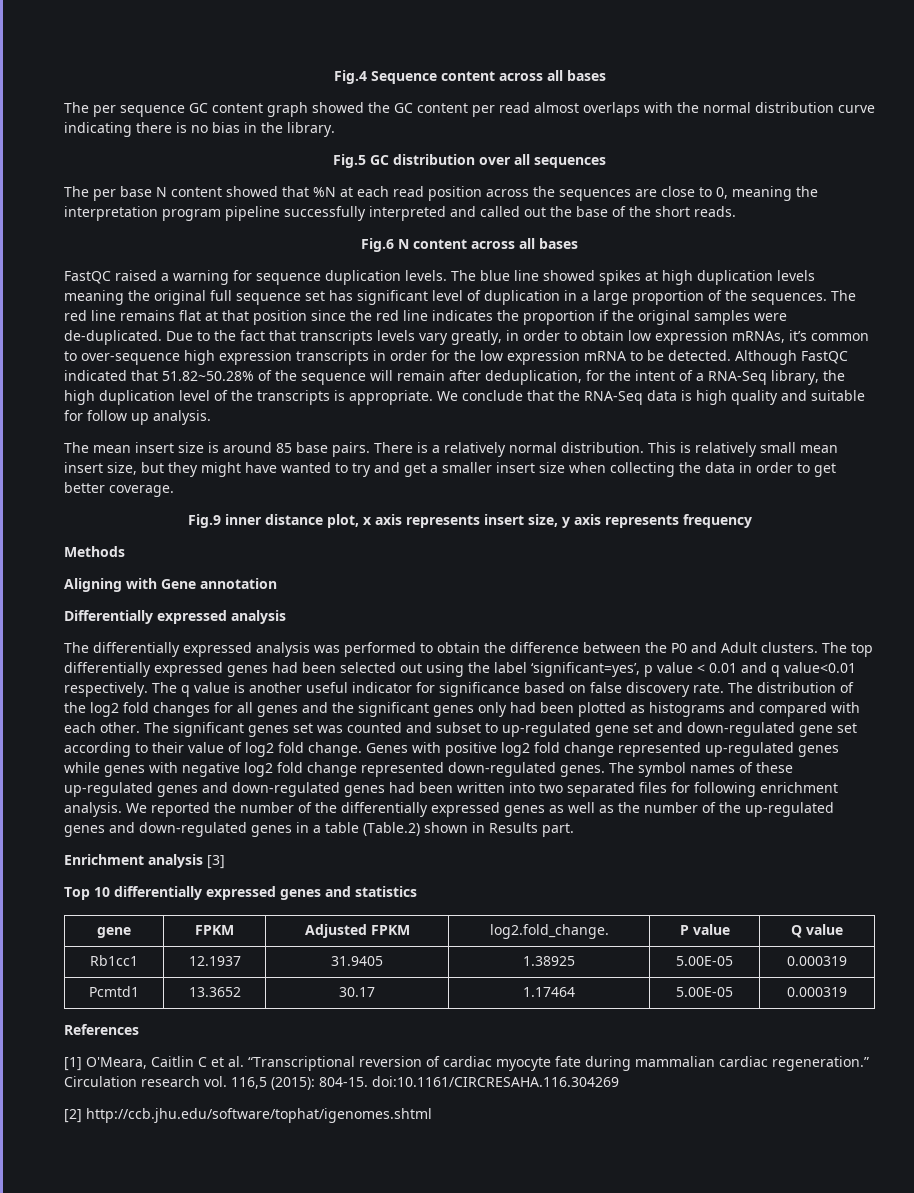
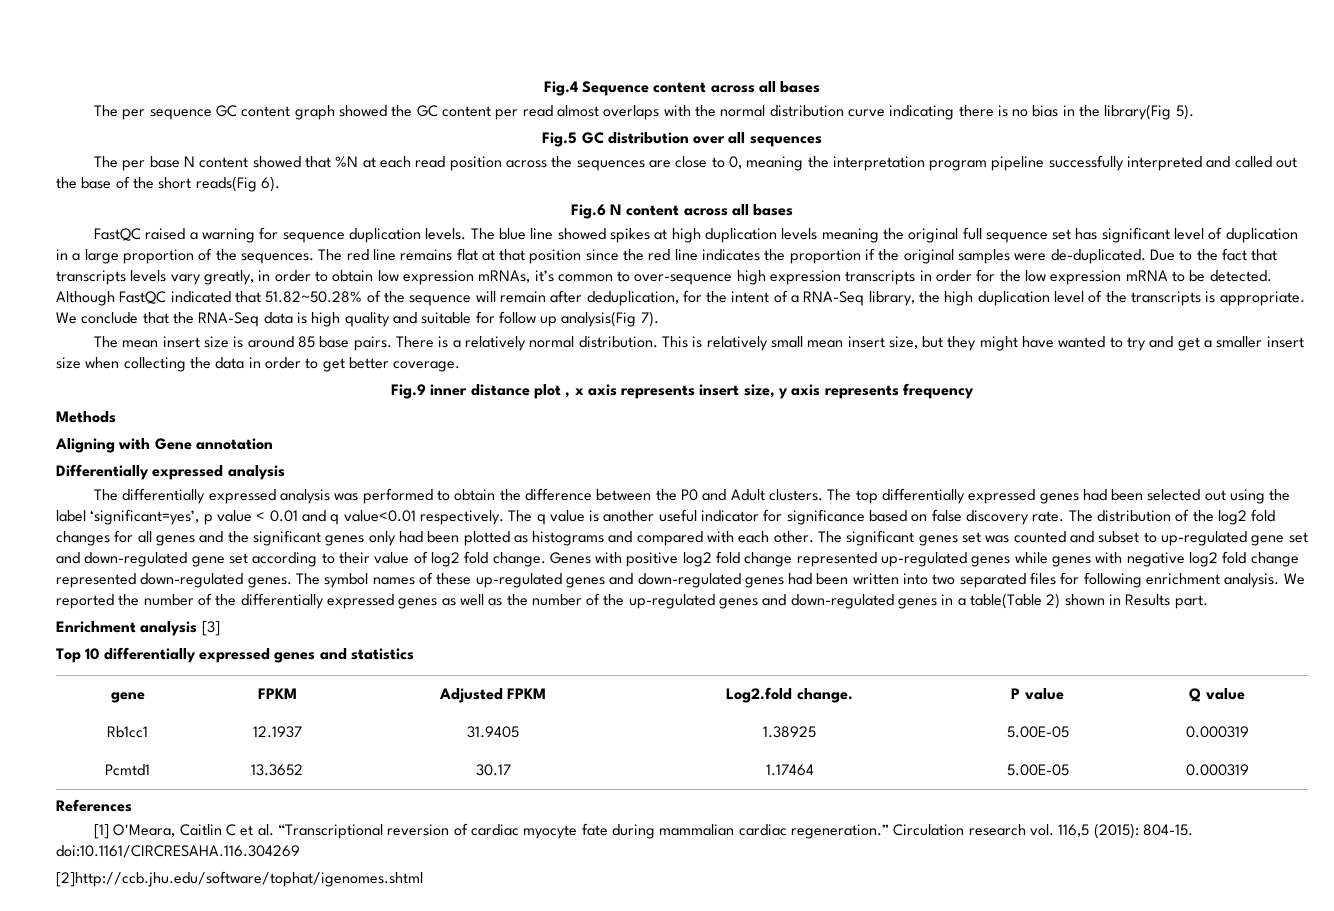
[287,122,335,137] library. -> [1104,104,1194,120] library(Fig 5).
[694,206,736,217] reads. -> [195,176,280,192] reads(Fig 6).
[153,410,211,425] analysis. -> [561,311,659,327] analysis(Fig 7).
[326,514,359,528] plot, -> [533,384,571,399] plot ,
[325,822,420,836] table (Table.2) -> [970,593,1061,609] table(Table 2)
[489,924,609,939] log2.fold_change. -> [726,687,853,703] Log2.fold change.
[64,1108,432,1123] [2] http://ccb.jhu.edu/software/tophat/igenomes.shtml -> [56,871,423,887] [2]http://ccb.jhu.edu/software/tophat/igenomes.shtml

